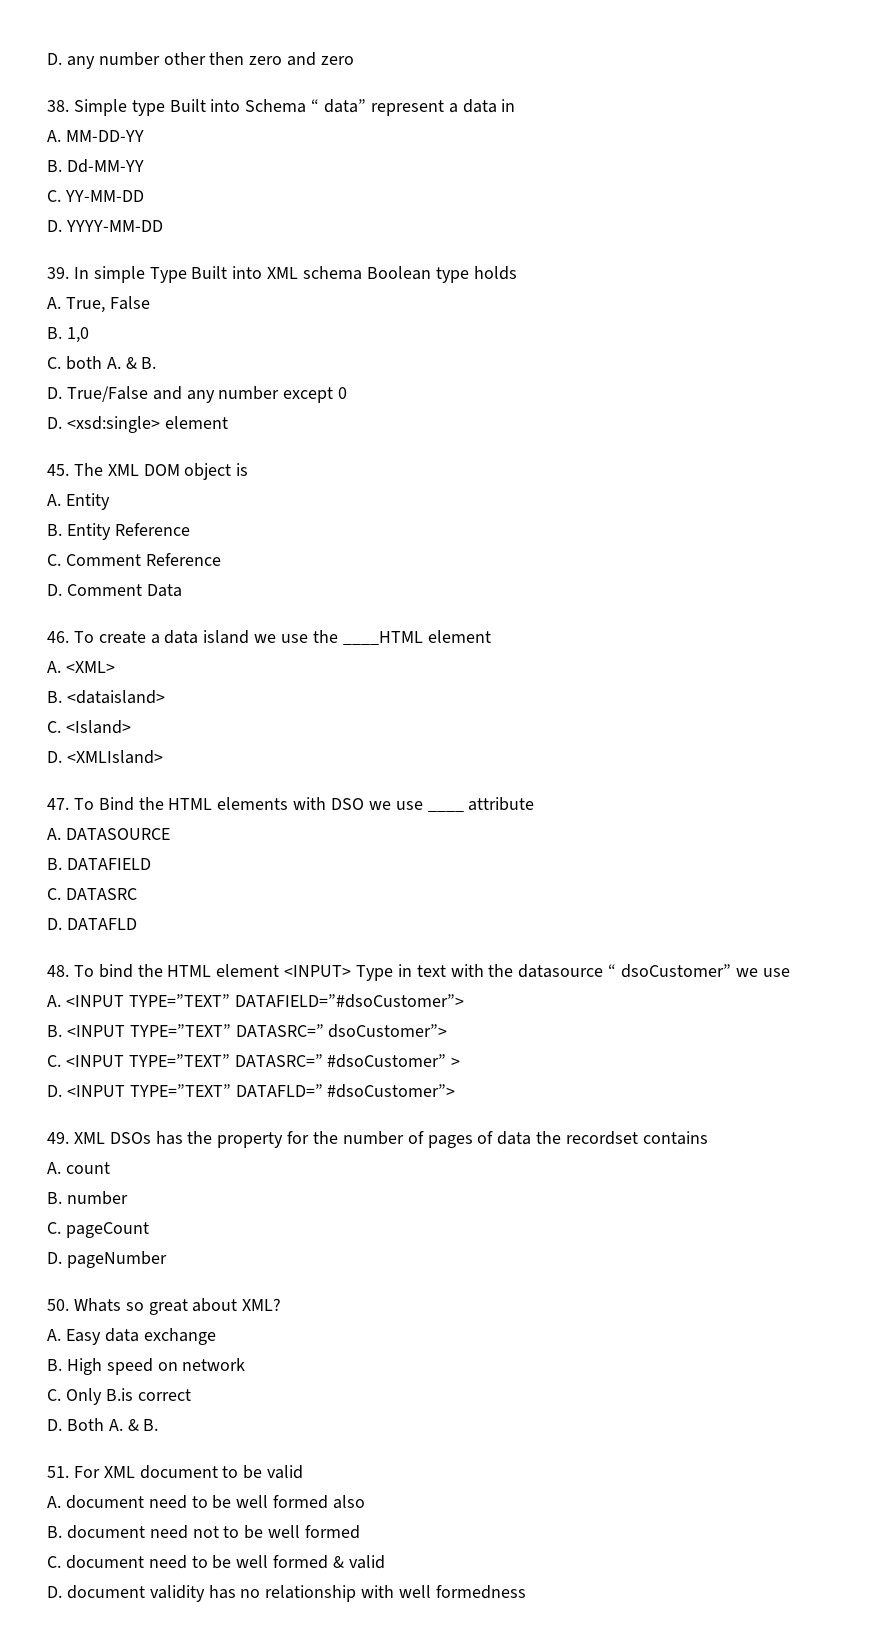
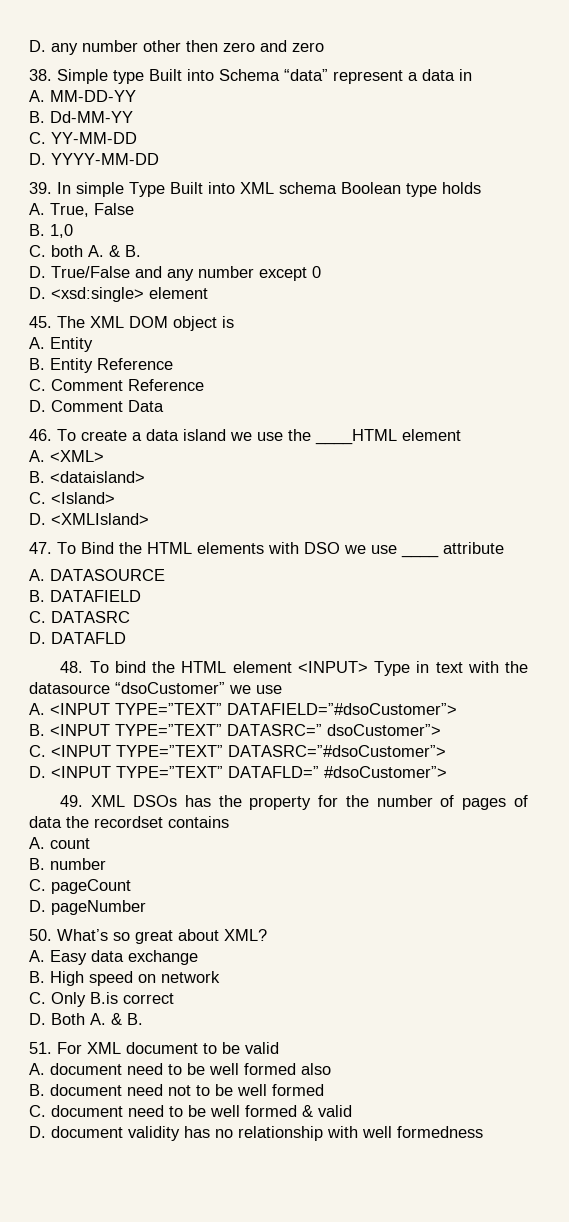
[311,99,367,113] “ data” -> [284,69,328,81] “data”
[608,964,732,978] “ dsoCustomer” -> [115,682,225,694] “dsoCustomer”
[234,1054,461,1068] DATASRC=” #dsoCustomer” > -> [228,745,446,757] DATASRC=”#dsoCustomer”>
[73,1298,121,1312] Whats -> [57,929,108,941] What’s

